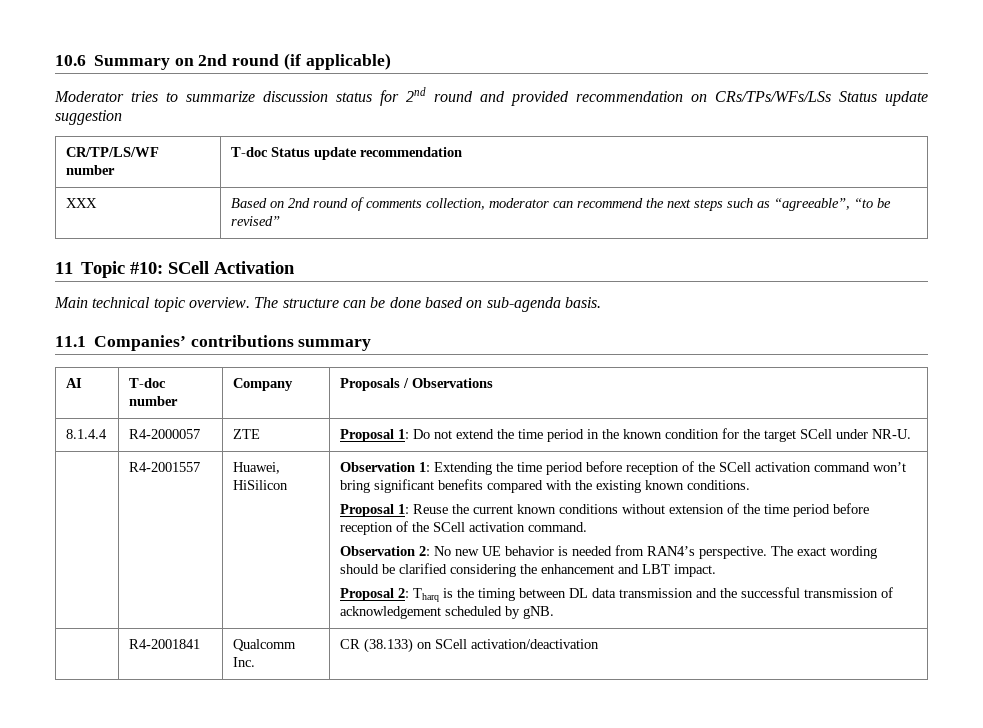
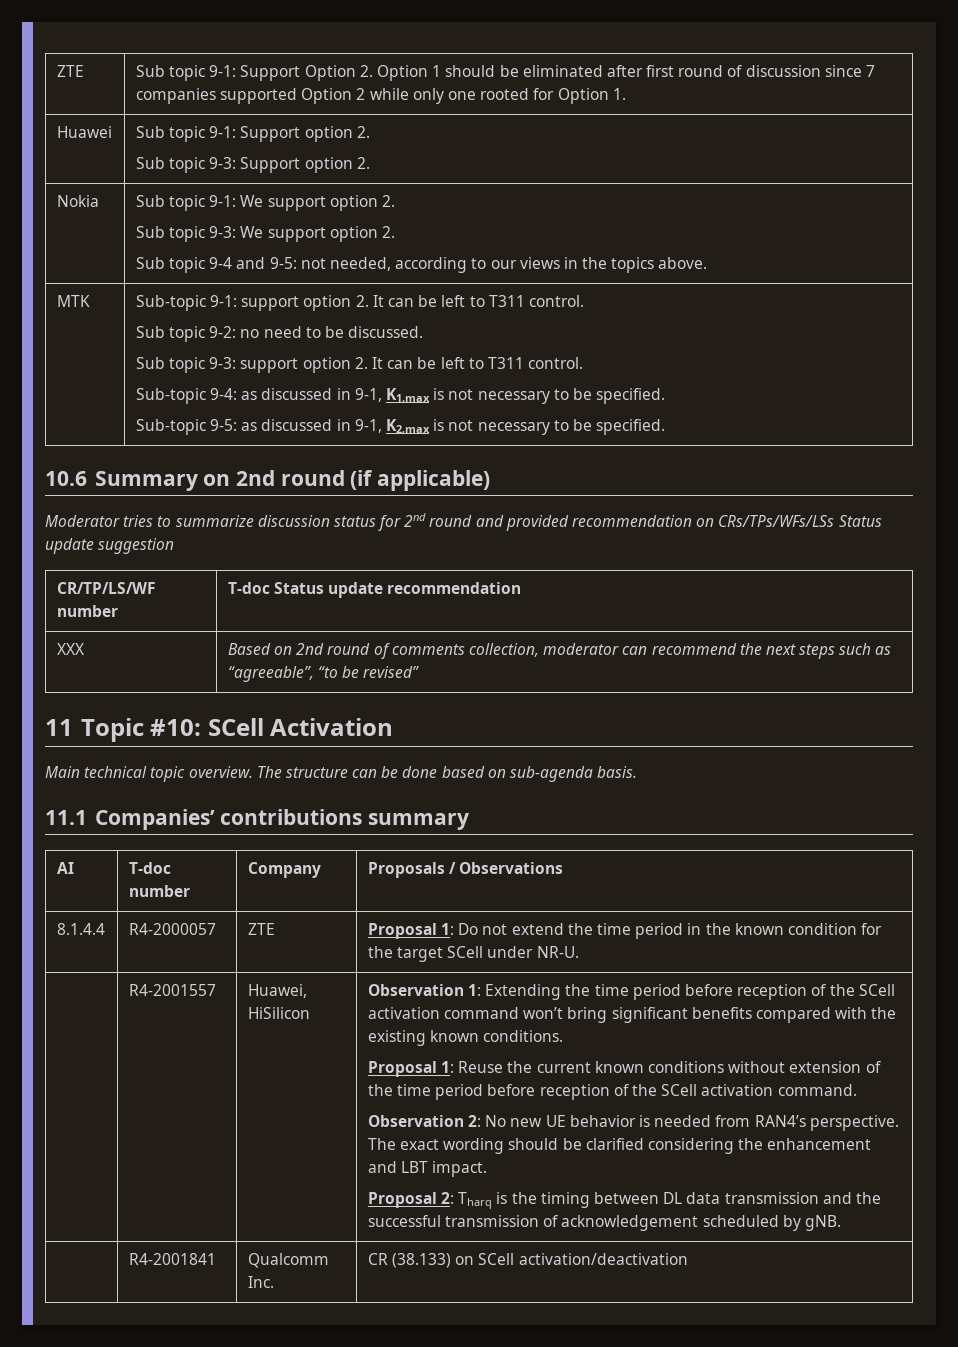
(55, 60) none -> [56,65,84,77] [135,65,876,81] [135,88,626,104] [56,126,112,138] [135,126,370,142] [135,157,370,173] [56,195,99,207] [135,195,396,211] [135,226,396,242] [135,257,708,273] [56,295,90,307] [135,295,584,311] [135,326,424,342] [135,357,584,373] [135,388,666,404] [135,419,666,435] ZTE | Sub topic 9-1: Support Option 2. Option 1 should be eliminated after first round of discussion since 7 companies supported Option 2 while only one rooted for Option 1. // Huawei | Sub topic 9-1: Support option 2. // Sub topic 9-3: Support option 2. // Nokia | Sub topic 9-1: We support option 2. // Sub topic 9-3: We support option 2. // Sub topic 9-4 and 9-5: not needed, according to our views in the topics above. // MTK | Sub-topic 9-1: support option 2. It can be left to T311 control. // Sub topic 9-2: no need to be discussed. // Sub topic 9-3: support option 2. It can be left to T311 control. // Sub-topic 9-4: as discussed in 9-1, K1,max is not necessary to be specified. // Sub-topic 9-5: as discussed in 9-1, K2,max is not necessary to be specified. //

